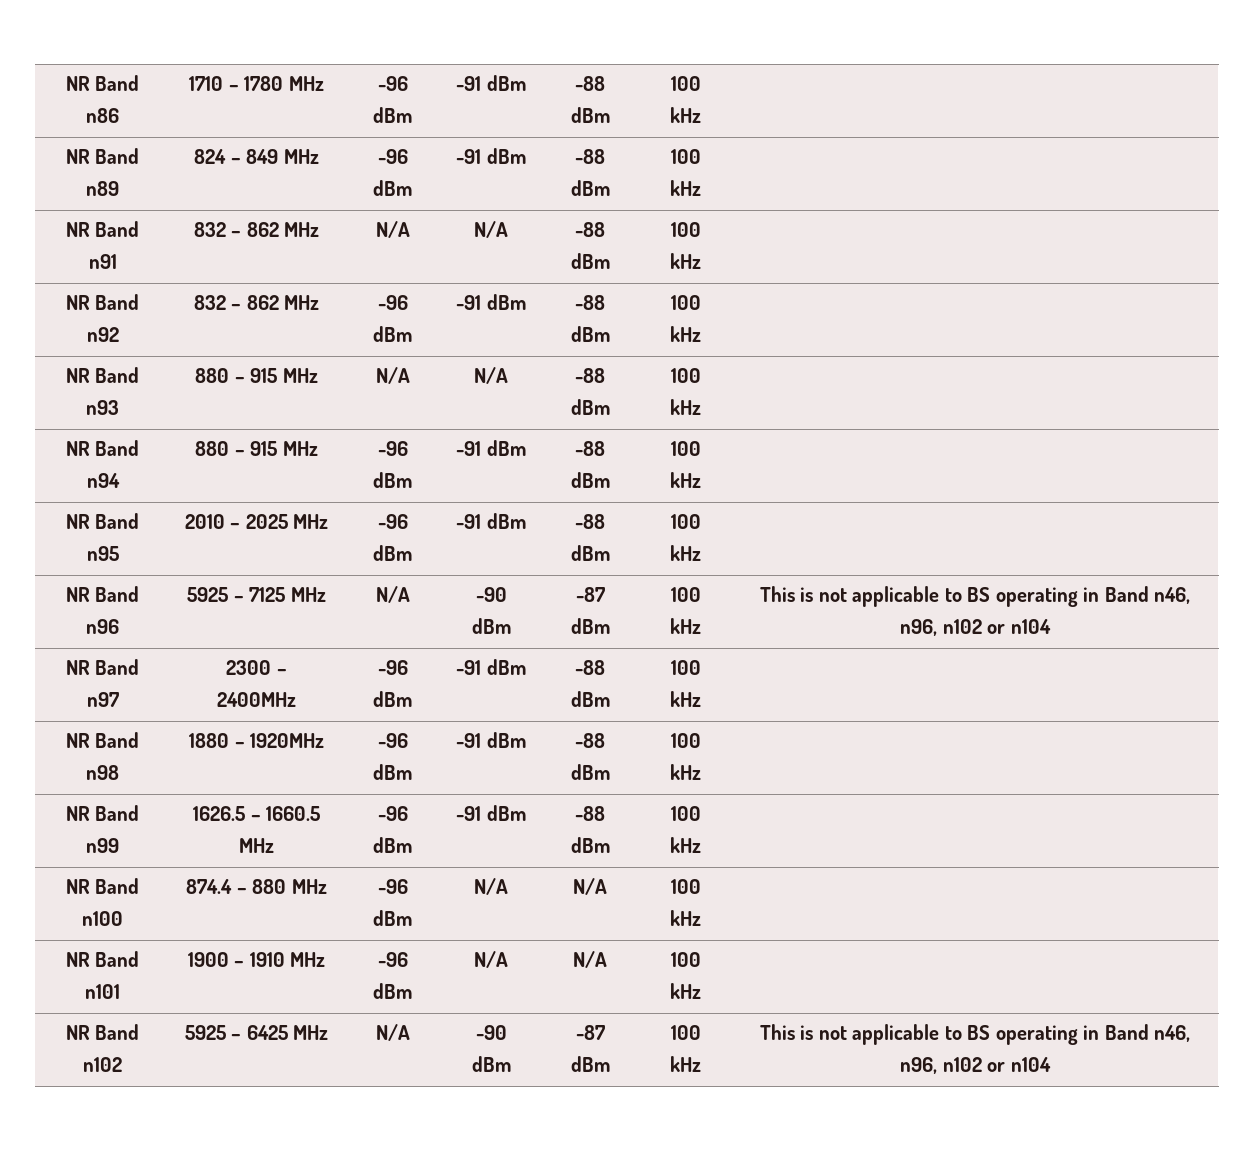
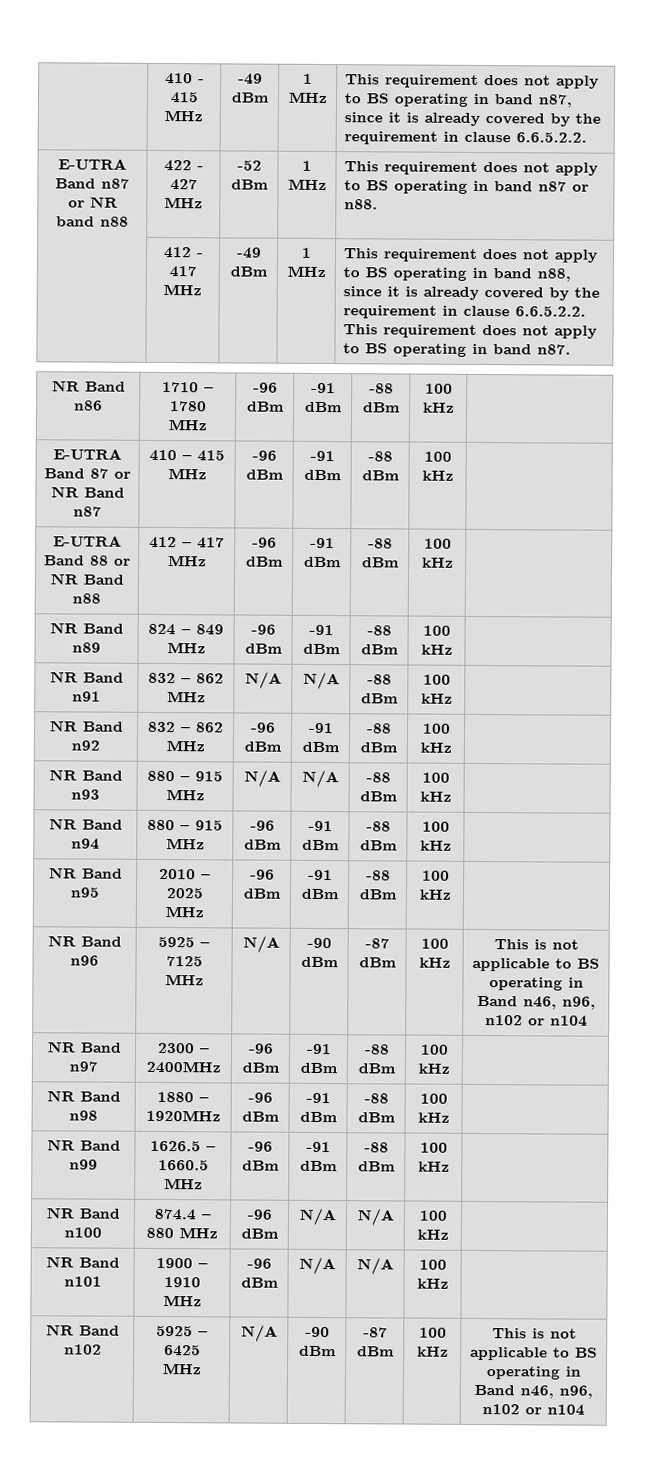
(65, 83) none -> [164,72,205,85] [169,92,199,104] [164,109,203,122] [237,73,263,85] [230,92,270,103] [303,73,313,84] [287,91,328,104] [344,74,599,89] [343,93,573,108] [343,112,601,127] [343,131,587,145] [58,158,127,170] [55,178,130,189] [67,196,118,208] [56,216,129,227] [163,159,204,172] [169,179,198,191] [164,196,203,209] [236,160,262,171] [230,179,269,190] [302,160,312,171] [287,178,327,191] [343,161,598,176] [343,180,589,194] [343,199,378,210] [162,246,204,259] [168,266,197,278] [163,283,202,296] [235,247,262,259] [229,266,268,277] [301,247,312,258] [286,265,326,278] [342,248,598,263] [342,267,571,282] [342,286,600,301] [342,305,586,319] [342,324,597,339] [342,343,571,357] | 410 - 415 MHz | -49 dBm | 1 MHz | This requirement does not apply to BS operating in band n87, since it is already covered by the requirement in clause 6.6.5.2.2. // E-UTRA Band n87 or NR band n88 | 422 - 427 MHz | -52 dBm | 1 MHz | This requirement does not apply to BS operating in band n87 or n88. // | 412 - 417 MHz | -49 dBm | 1 MHz | This requirement does not apply to BS operating in band n88, since it is already covered by the requirement in clause 6.6.5.2.2. This requirement does not apply to BS operating in band n87. //
(701, 115) none -> [53,448,122,460] [44,468,131,479] [50,486,125,498] [73,506,102,517] [149,449,225,462] [167,468,207,480] [251,450,277,461] [245,469,284,480] [309,450,335,462] [303,469,342,481] [367,451,393,462] [361,470,400,481] [423,451,452,462] [421,470,454,481] [53,535,122,547] [44,555,131,566] [49,573,124,585] [72,593,101,604] [149,536,225,549] [167,555,207,567] [251,537,277,548] [245,556,284,567] [309,537,335,549] [303,556,342,568] [367,538,393,549] [361,557,400,568] [423,538,452,549] [421,557,454,568] // E-UTRA Band 87 or NR Band n87 | 410 – 415 MHz | -96 dBm | -91 dBm | -88 dBm | 100 kHz | // E-UTRA Band 88 or NR Band n88 | 412 – 417 MHz | -96 dBm | -91 dBm | -88 dBm | 100 kHz |

